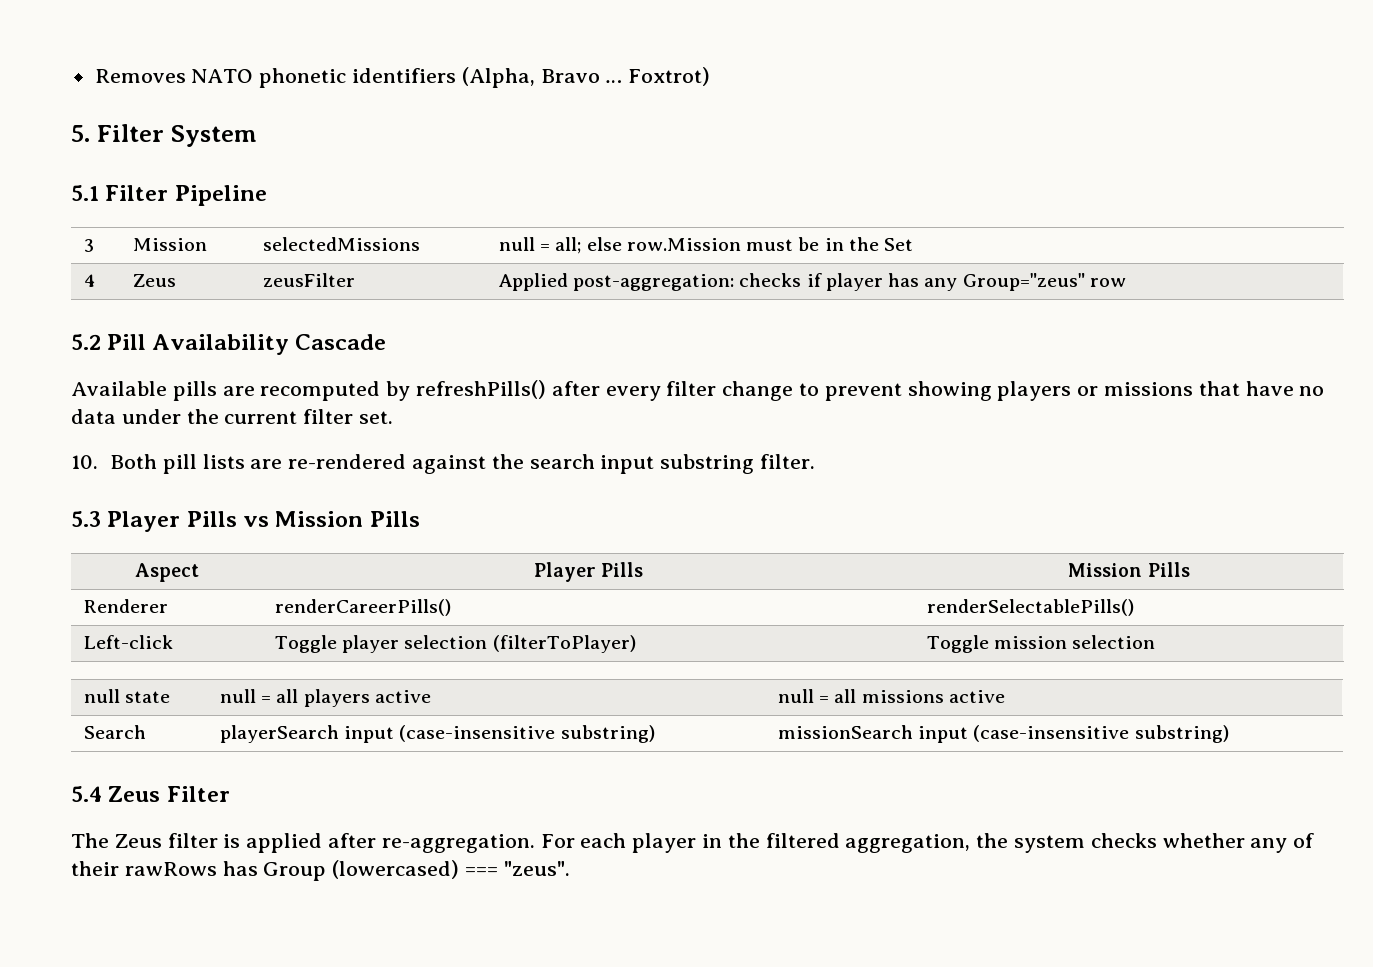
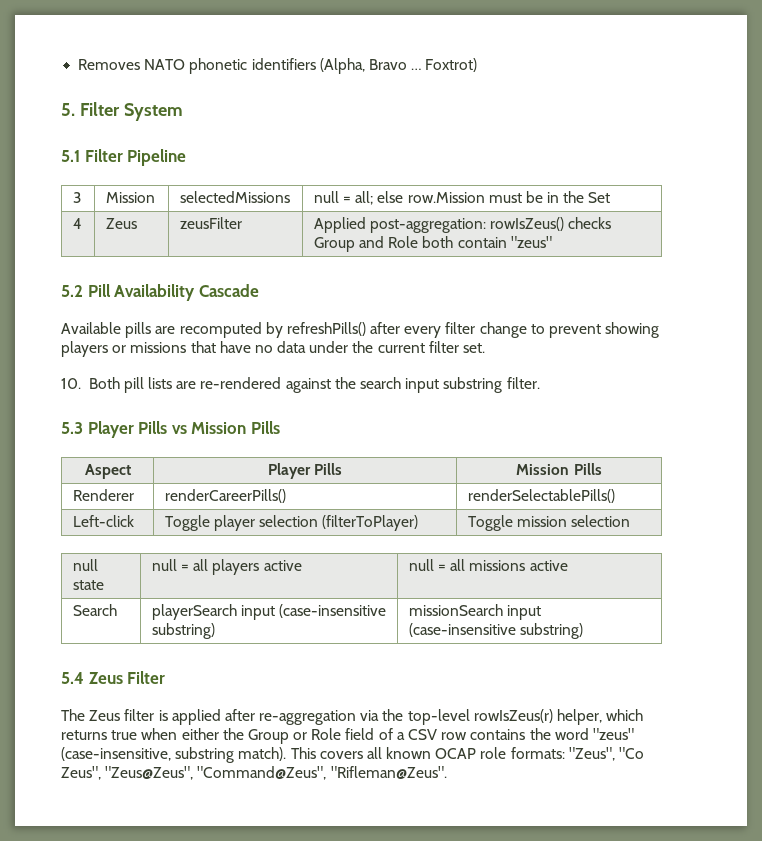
[739,273,1126,291] checks if player has any Group="zeus" row -> [490,217,612,231] [313,236,552,252] rowIsZeus() checks Group and Role both contain "zeus"
[381,833,1315,853] [71,860,570,881] re-aggregation. For each player in the filtered aggregation, the system checks whether any of their rawRows has Group (lowercased) === "zeus". -> [259,709,644,725] [61,728,634,744] [61,747,645,763] [61,766,447,780] re-aggregation via the top-level rowIsZeus(r) helper, which returns true when either the Group or Role field of a CSV row contains the word "zeus" (case-insensitive, substring match). This covers all known OCAP role formats: "Zeus", "Co Zeus", "Zeus@Zeus", "Command@Zeus", "Rifleman@Zeus".

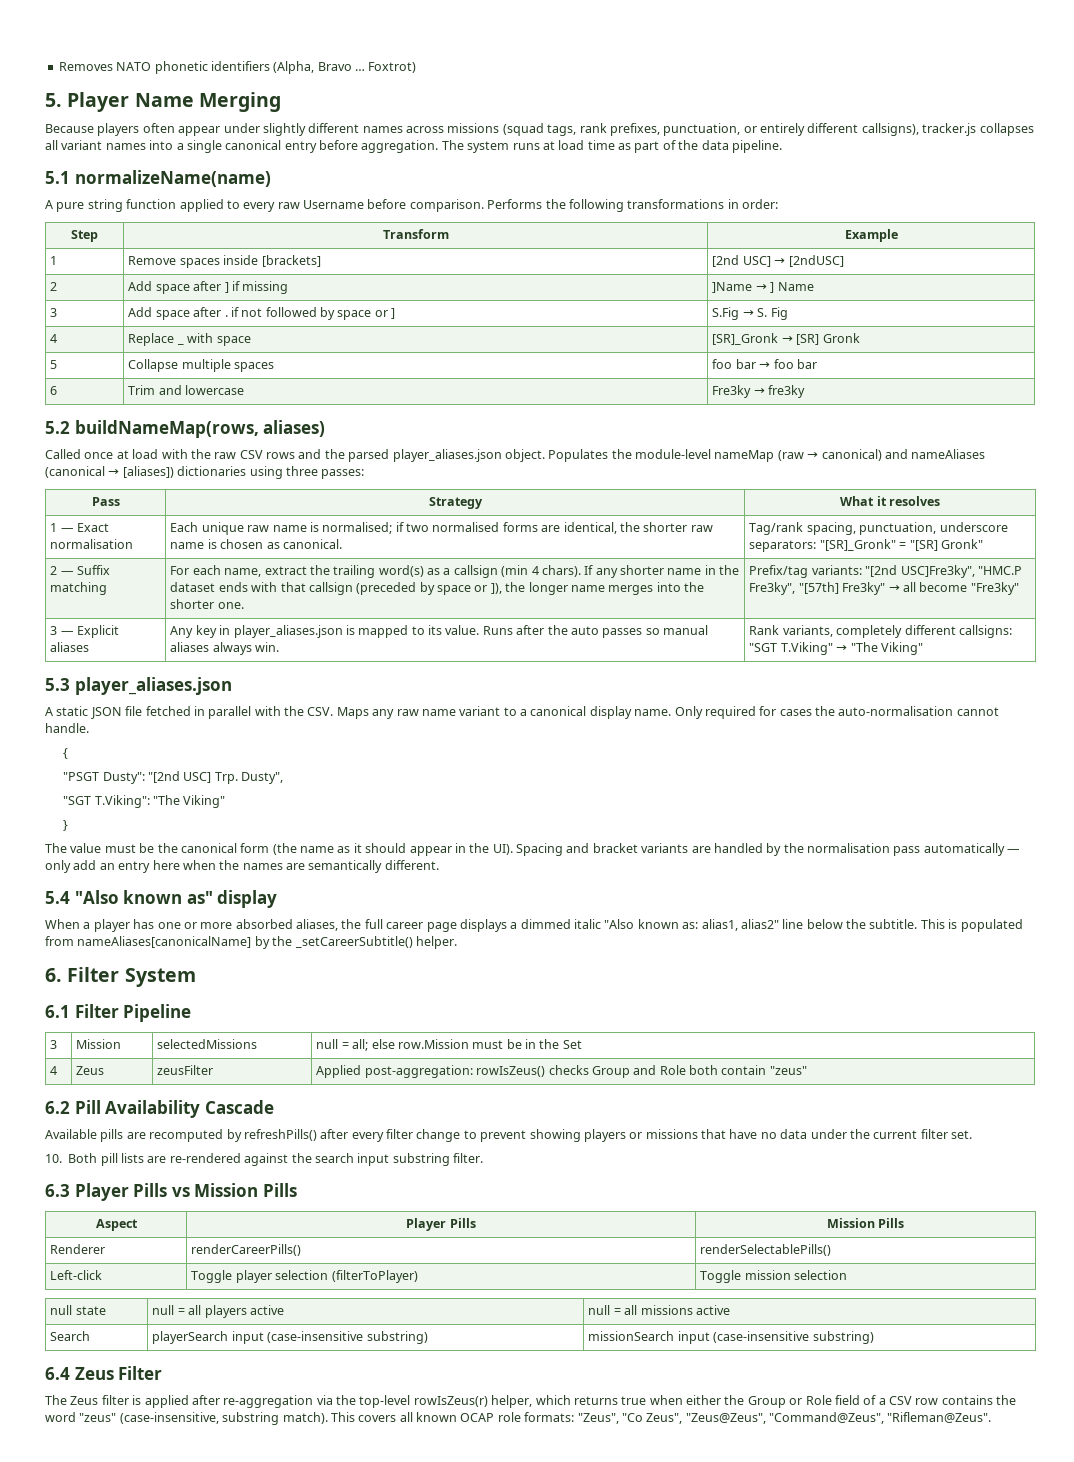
(75, 109) none -> [67,92,281,112] [45,123,1034,136] [45,140,782,153] [45,170,271,187] [45,199,778,212] [71,230,98,242] [382,229,449,239] [844,229,898,242] [50,256,58,265] [128,255,321,268] [712,255,844,267] [50,282,58,291] [128,281,289,294] [712,282,814,293] [50,308,58,317] [128,307,396,320] [712,307,788,320] [50,334,58,343] [128,333,184,346] [187,333,251,346] [712,333,860,345] [50,360,58,369] [128,359,275,372] [712,359,817,369] [50,386,58,395] [128,385,245,395] [712,385,806,398] [45,420,326,438] [45,449,986,462] [45,466,365,479] [91,497,120,506] [428,497,483,509] [840,496,940,506] [50,523,110,532] [50,539,134,549] [170,522,713,535] [170,539,342,549] [749,522,1008,535] [749,539,983,552] [50,565,111,575] [50,582,108,595] [170,565,740,578] [170,582,705,595] [170,599,244,609] [749,565,1022,578] [749,582,1019,595] [50,625,120,638] [50,642,90,652] [170,625,709,638] [170,642,280,655] [749,625,1012,638] [749,642,923,655] [45,677,232,695] [45,706,999,719] [45,723,89,733] [63,748,69,759] [63,771,284,784] [63,795,226,808] [63,820,69,831] [45,843,1021,856] [45,860,439,873] [45,890,278,908] [45,919,1023,932] [45,936,457,949] [45,968,62,982] Player Name Merging // Because players often appear under slightly different names across missions (squad tags, rank prefixes, punctuation, or entirely different callsigns), tracker.js collapses all variant names into a single canonical entry before aggregation. The system runs at load time as part of the data pipeline. // 5.1 normalizeName(name) // A pure string function applied to every raw Username before comparison. Performs the following transformations in order: // Step | Transform | Example // 1 | Remove spaces inside [brackets] | [2nd USC] → [2ndUSC] // 2 | Add space after ] if missing | ]Name → ] Name // 3 | Add space after . if not followed by space or ] | S.Fig → S. Fig // 4 | Replace _ with space | [SR]_Gronk → [SR] Gronk // 5 | Collapse multiple spaces | foo bar → foo bar // 6 | Trim and lowercase | Fre3ky → fre3ky // 5.2 buildNameMap(rows, aliases) // Called once at load with the raw CSV rows and the parsed player_aliases.json object. Populates the module-level nameMap (raw → canonical) and nameAliases (canonical → [aliases]) dictionaries using three passes: // Pass | Strategy | What it resolves // 1 — Exact normalisation | Each unique raw name is normalised; if two normalised forms are identical, the shorter raw name is chosen as canonical. | Tag/rank spacing, punctuation, underscore separators: "[SR]_Gronk" = "[SR] Gronk" // 2 — Suffix matching | For each name, extract the trailing word(s) as a callsign (min 4 chars). If any shorter name in the dataset ends with that callsign (preceded by space or ]), the longer name merges into the shorter one. | Prefix/tag variants: "[2nd USC]Fre3ky", "HMC.P Fre3ky", "[57th] Fre3ky" → all become "Fre3ky" // 3 — Explicit aliases | Any key in player_aliases.json is mapped to its value. Runs after the auto passes so manual aliases always win. | Rank variants, completely different callsigns: "SGT T.Viking" → "The Viking" // 5.3 player_aliases.json // A static JSON file fetched in parallel with the CSV. Maps any raw name variant to a canonical display name. Only required for cases the auto-normalisation cannot handle. // { // "PSGT Dusty": "[2nd USC] Trp. Dusty", // "SGT T.Viking": "The Viking" // } // The value must be the canonical form (the name as it should appear in the UI). Spacing and bracket variants are handled by the normalisation pass automatically — only add an entry here when the names are semantically different. // 5.4 "Also known as" display // When a player has one or more absorbed aliases, the full career page displays a dimmed italic "Also known as: alias1, alias2" line below the subtitle. This is populated from nameAliases[canonicalName] by the _setCareerSubtitle() helper. // 6.
[61,150,80,162] 5.1 -> [45,1005,70,1018] 6.1
[61,285,83,297] 5.2 -> [45,1101,70,1114] 6.2
[61,422,83,434] 5.3 -> [45,1184,70,1197] 6.3
[61,672,84,684] 5.4 -> [45,1367,70,1380] 6.4

